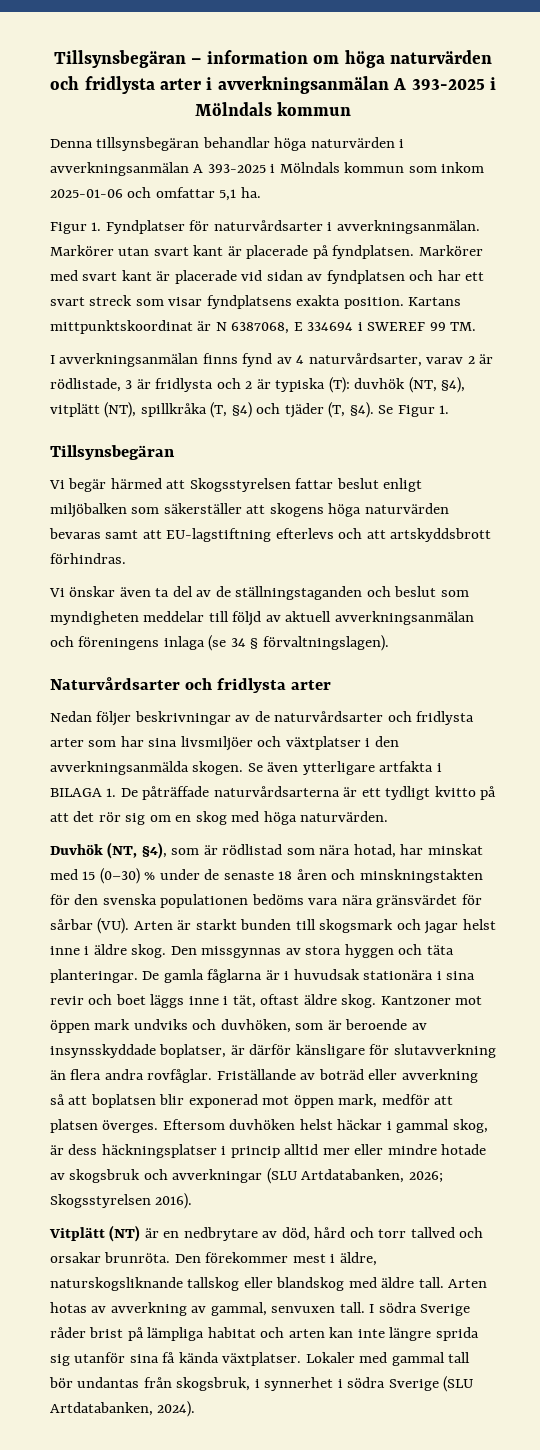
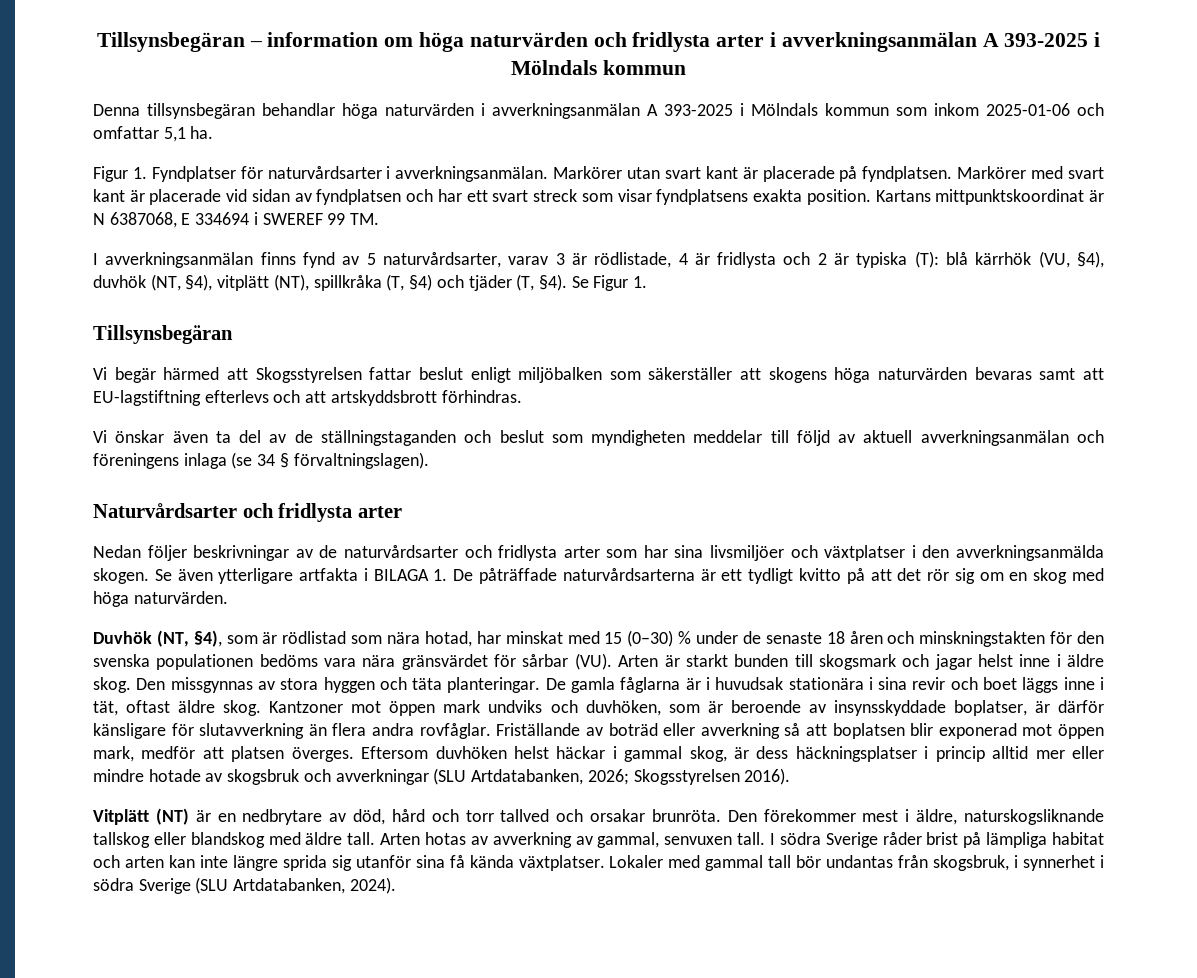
[296,355,305,364] 4 -> [366,253,376,265] 5
[467,356,475,364] 2 -> [555,253,565,265] 3
[125,380,133,389] 3 -> [678,253,688,265] 4
(350, 385) none -> [946,251,1105,268] blå kärrhök (VU, §4),

